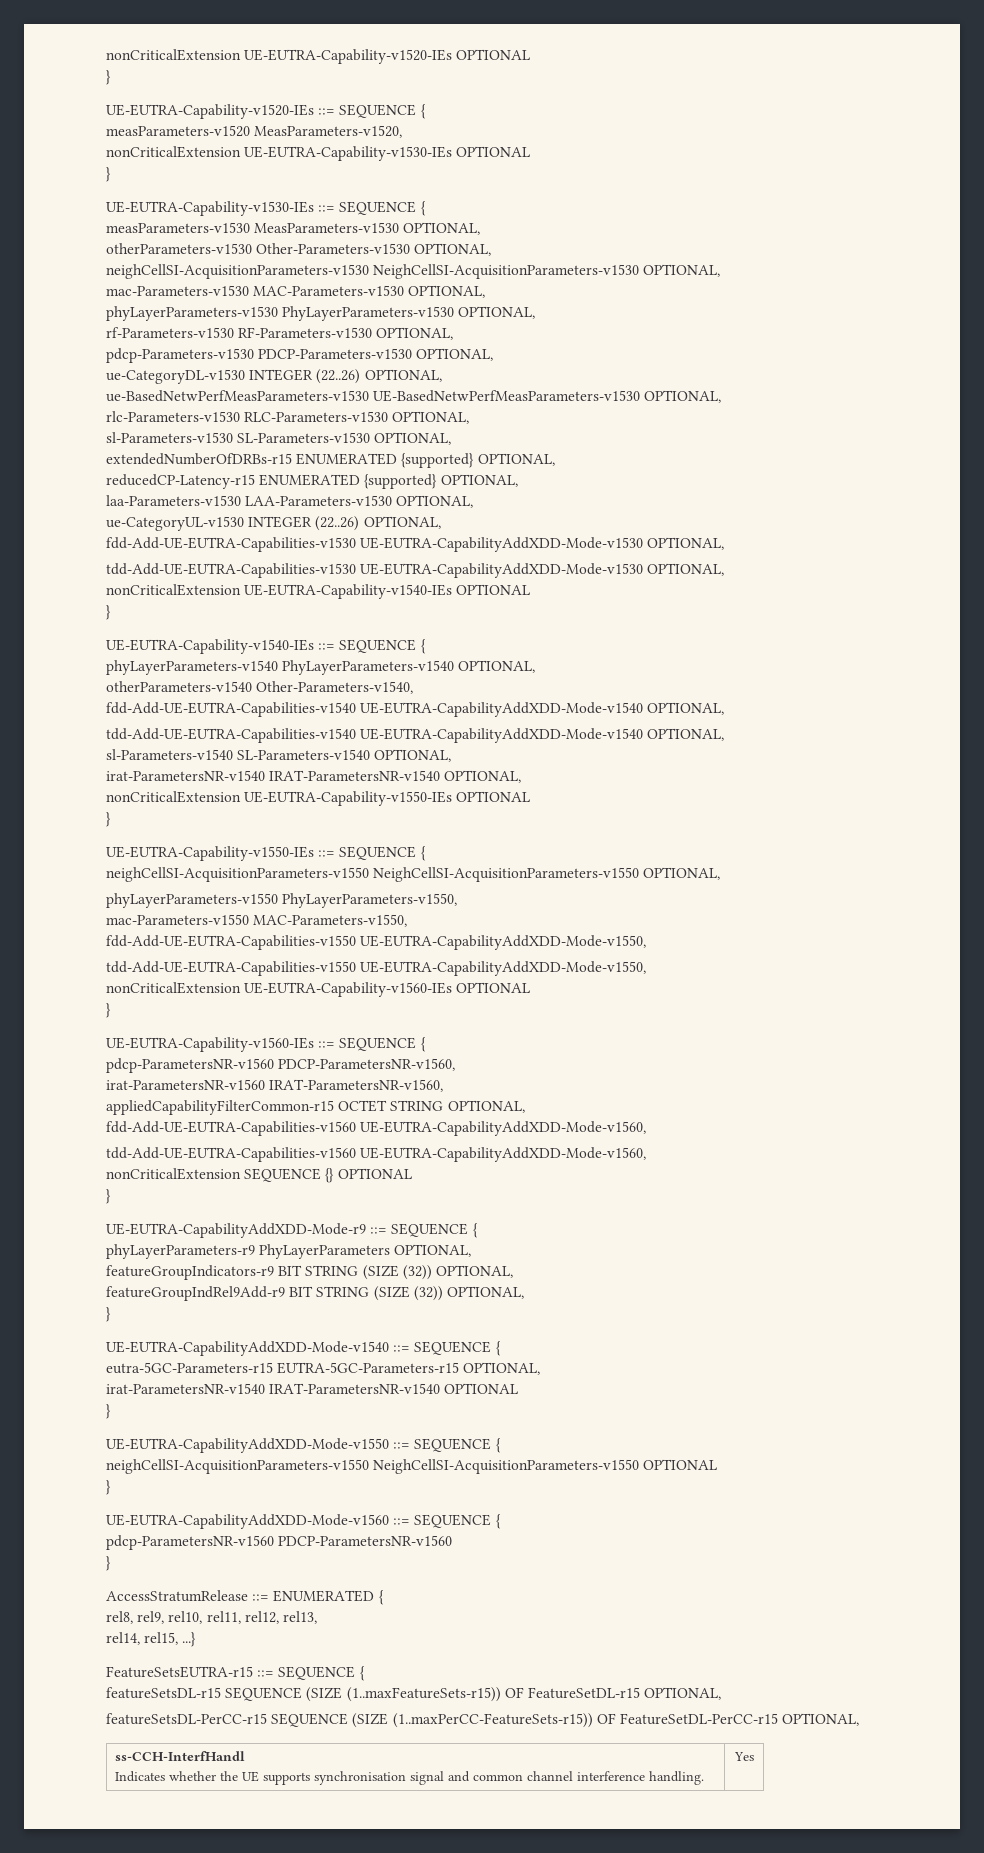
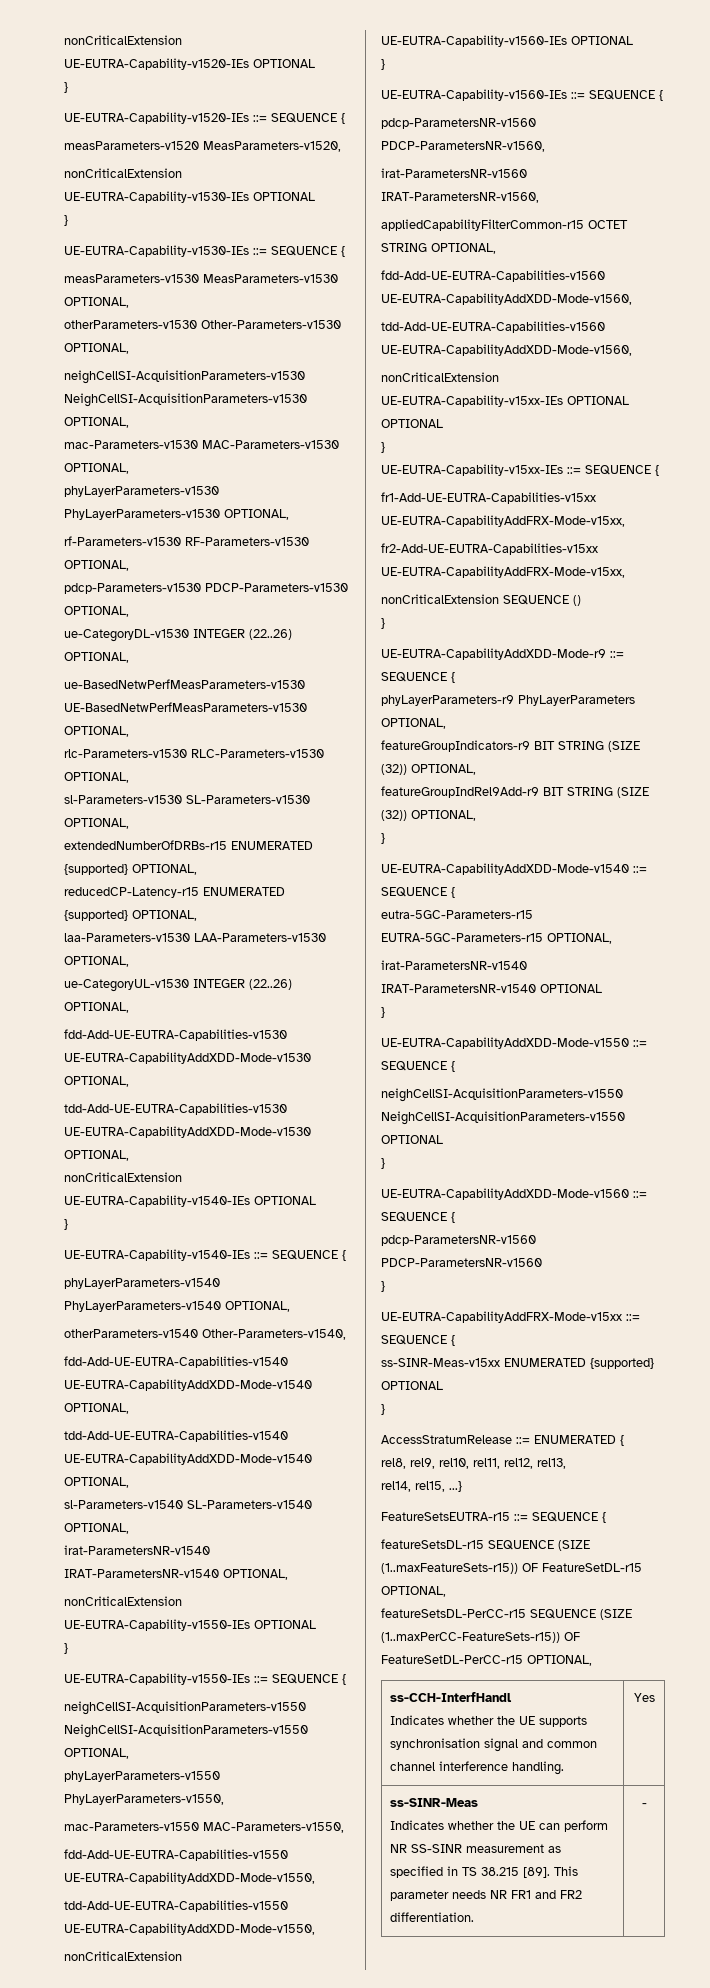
[244,1168,412,1183] SEQUENCE {} OPTIONAL -> [381,395,629,407] [381,419,443,428] [381,442,385,453] [381,464,659,476] [381,492,596,504] [381,515,625,527] [381,543,598,555] [381,566,625,578] [381,594,581,606] UE-EUTRA-Capability-v15xx-IEs OPTIONAL OPTIONAL // } // UE-EUTRA-Capability-v15xx-IEs ::= SEQUENCE { // fr1-Add-UE-EUTRA-Capabilities-v15xx UE-EUTRA-CapabilityAddFRX-Mode-v15xx, // fr2-Add-UE-EUTRA-Capabilities-v15xx UE-EUTRA-CapabilityAddFRX-Mode-v15xx, // nonCriticalExtension SEQUENCE ()
(111, 1563) none -> [381,1311,640,1323] [381,1335,455,1346] [381,1358,654,1369] [381,1381,443,1390] [381,1404,385,1415] // UE-EUTRA-CapabilityAddFRX-Mode-v15xx ::= SEQUENCE { // ss-SINR-Meas-v15xx ENUMERATED {supported} OPTIONAL // }
(754, 1756) none -> [390,1798,479,1807] [390,1820,609,1832] [390,1844,562,1853] [390,1866,579,1878] [390,1890,583,1901] [390,1912,475,1922] [641,1803,647,1807] // ss-SINR-Meas // Indicates whether the UE can perform NR SS-SINR measurement as specified in TS 38.215 [89]. This parameter needs NR FR1 and FR2 differentiation. | -

